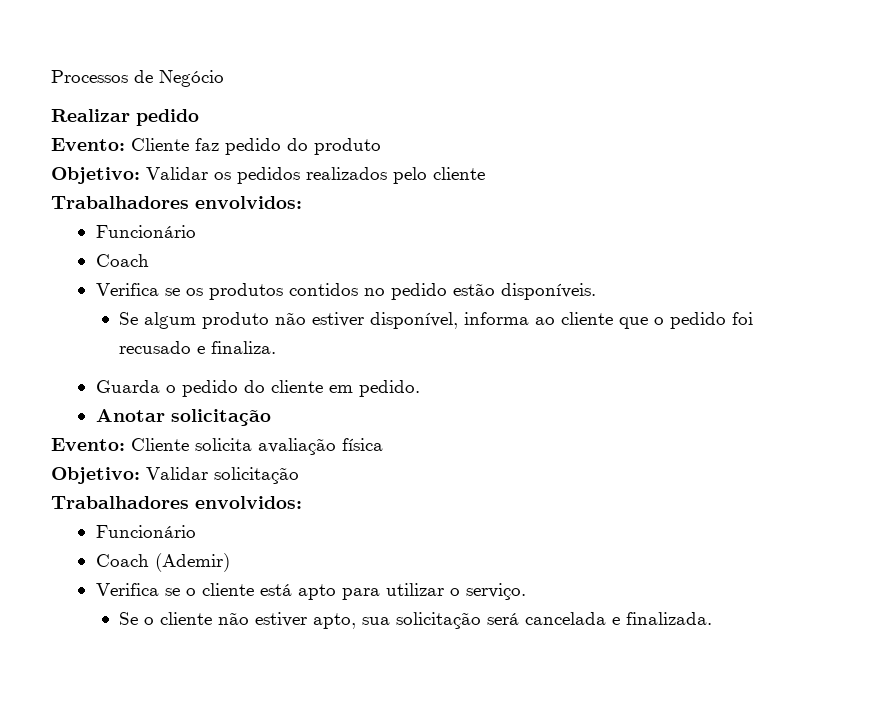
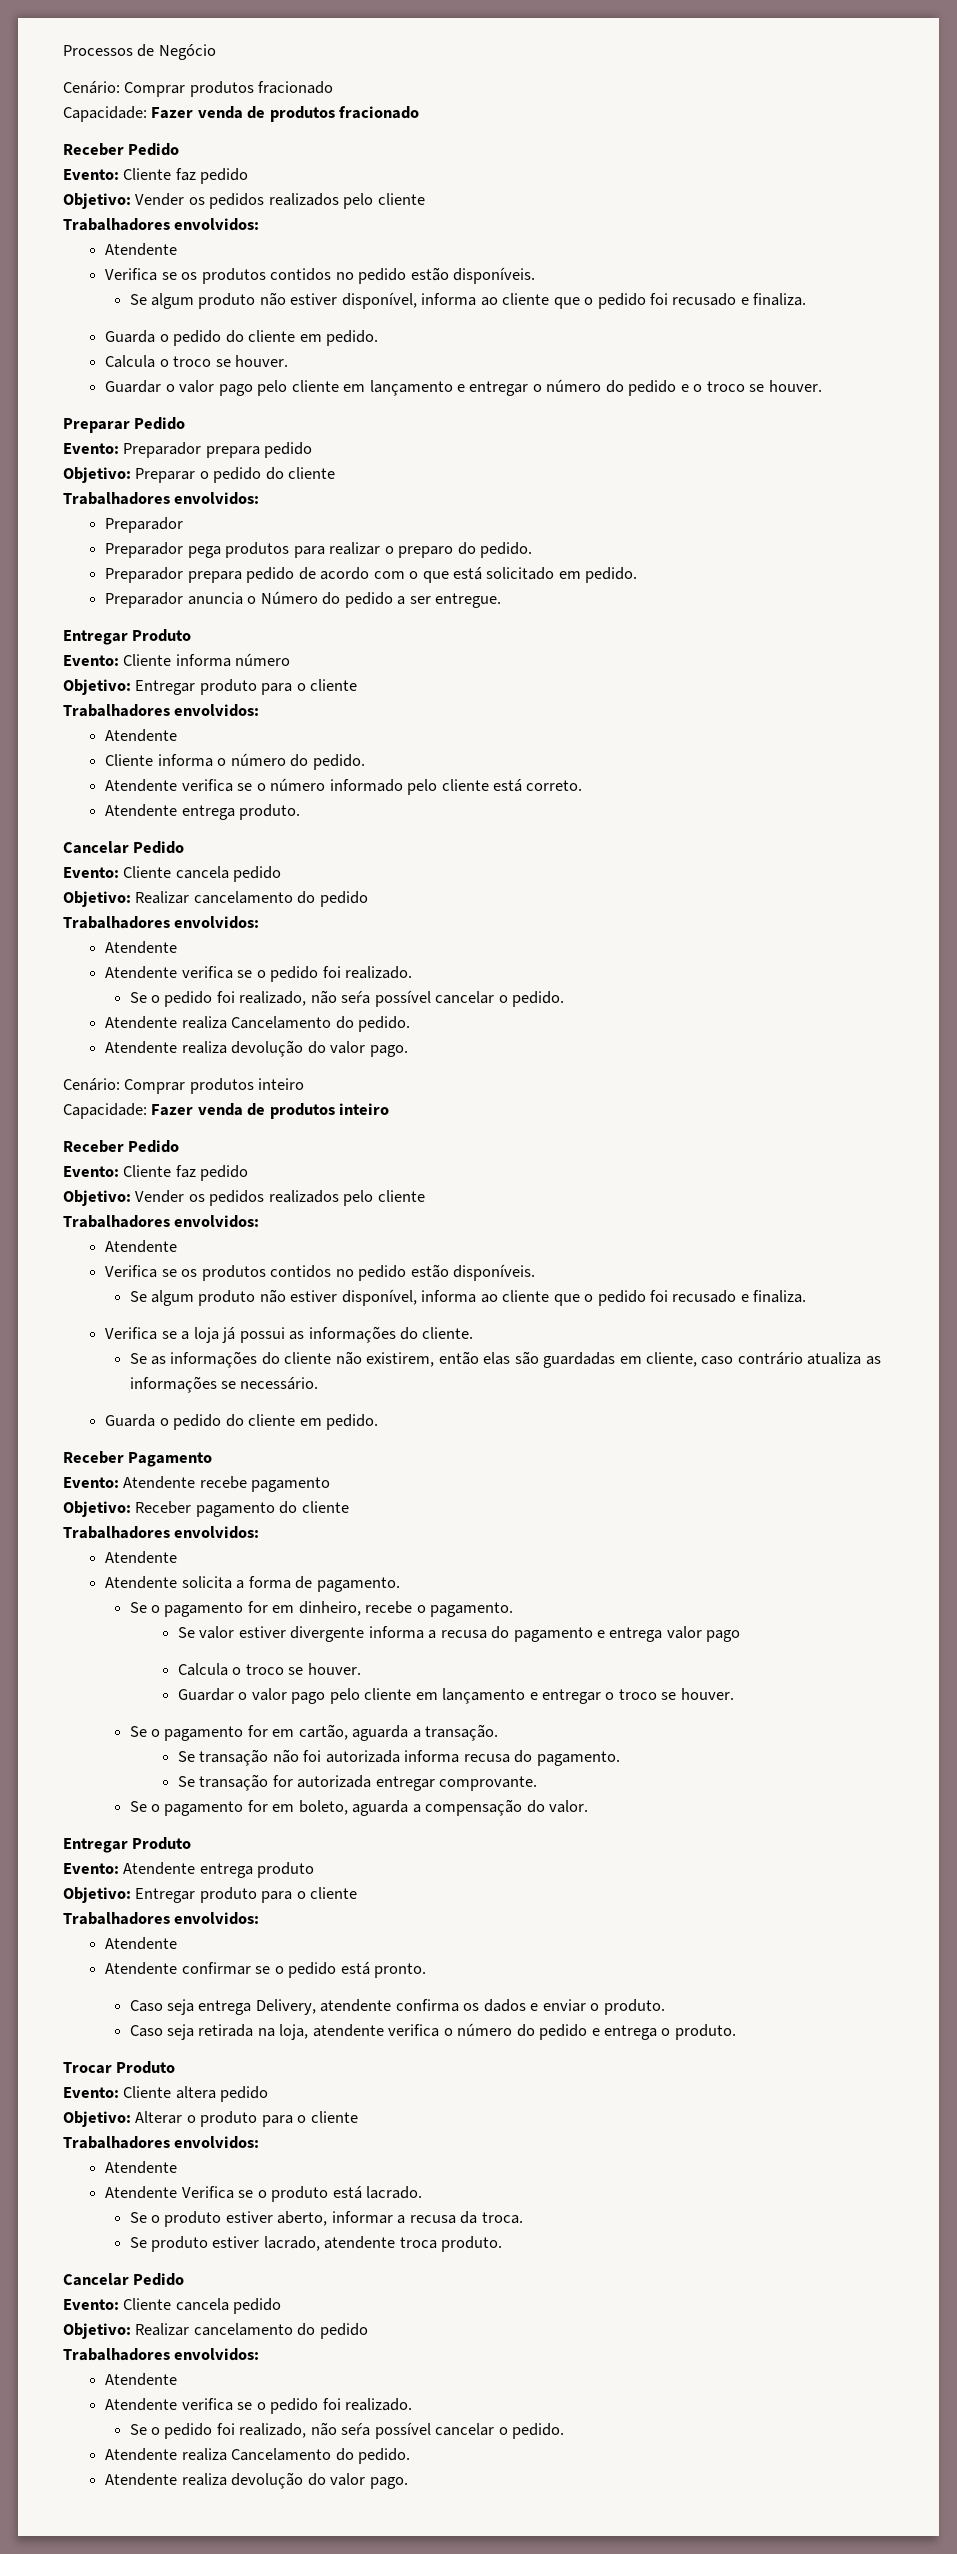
[51,109,199,126] [51,138,381,155] [51,167,485,184] [51,196,302,209] [95,225,196,238] [95,254,149,267] Realizar pedido // Evento: Cliente faz pedido do produto // Objetivo: Validar os pedidos realizados pelo cliente // Trabalhadores envolvidos: // Funcionário // Coach -> [63,81,334,97] [63,106,420,122] [63,143,180,156] [63,168,249,184] [63,193,425,209] [63,218,260,231] [105,243,178,256] Cenário: Comprar produtos fracionado // Capacidade: Fazer venda de produtos fracionado // Receber Pedido // Evento: Cliente faz pedido // Objetivo: Vender os pedidos realizados pelo cliente // Trabalhadores envolvidos: // Atendente
[95,409,271,426] [51,438,383,455] [51,467,299,484] [51,496,302,509] [95,525,196,538] [95,553,230,572] [95,583,526,600] [119,612,713,629] Anotar solicitação // Evento: Cliente solicita avaliação física // Objetivo: Validar solicitação // Trabalhadores envolvidos: // Funcionário // Coach (Ademir) // Verifica se o cliente está apto para utilizar o serviço. // Se o cliente não estiver apto, sua solicitação será cancelada e finalizada. -> [105,355,289,368] [105,379,822,396] [63,417,186,433] [63,442,313,458] [63,467,336,483] [63,492,260,505] [105,517,184,533] [105,542,532,558] [105,567,638,583] [105,591,501,608] [63,629,192,645] [63,653,291,667] [63,679,358,695] [63,704,260,717] [105,729,178,742] [105,753,365,770] [105,778,583,795] [105,804,301,820] [63,841,185,854] [63,866,282,882] [63,891,368,907] [63,916,260,929] [105,941,178,954] [105,966,413,982] [129,990,565,1007] [105,1016,411,1032] [105,1040,408,1057] [63,1078,305,1094] [63,1103,390,1119] [63,1140,180,1153] [63,1165,249,1181] [63,1190,425,1206] [63,1215,260,1228] [105,1240,178,1253] [105,1264,535,1281] [129,1289,807,1306] [105,1326,474,1343] [129,1351,881,1368] [129,1376,319,1393] [105,1414,379,1430] [63,1451,213,1467] [63,1476,331,1492] [63,1501,349,1517] [63,1526,260,1539] [105,1551,178,1564] [105,1576,400,1592] [129,1601,514,1617] [177,1626,741,1642] [177,1663,361,1676] [177,1688,734,1704] [129,1724,499,1741] [177,1749,620,1766] [177,1774,538,1791] [129,1799,589,1816] [63,1837,192,1853] [63,1862,315,1878] [63,1887,358,1903] [63,1912,260,1925] [105,1937,178,1950] [105,1962,427,1978] [129,1999,665,2015] [129,2023,736,2040] [63,2061,176,2074] [63,2086,269,2102] [63,2111,358,2127] [63,2136,260,2149] [105,2161,178,2174] [105,2186,423,2202] [129,2211,523,2227] [129,2236,503,2252] [63,2273,185,2286] [63,2298,282,2314] [63,2323,368,2339] [63,2348,260,2361] [105,2373,178,2386] [105,2398,413,2414] [129,2422,565,2439] [105,2448,411,2464] [105,2472,408,2489] Calcula o troco se houver. // Guardar o valor pago pelo cliente em lançamento e entregar o número do pedido e o troco se houver. // Preparar Pedido // Evento: Preparador prepara pedido // Objetivo: Preparar o pedido do cliente // Trabalhadores envolvidos: // Preparador // Preparador pega produtos para realizar o preparo do pedido. // Preparador prepara pedido de acordo com o que está solicitado em pedido. // Preparador anuncia o Número do pedido a ser entregue. // Entregar Produto // Evento: Cliente informa número // Objetivo: Entregar produto para o cliente // Trabalhadores envolvidos: // Atendente // Cliente informa o número do pedido. // Atendente verifica se o número informado pelo cliente está correto. // Atendente entrega produto. // Cancelar Pedido // Evento: Cliente cancela pedido // Objetivo: Realizar cancelamento do pedido // Trabalhadores envolvidos: // Atendente // Atendente verifica se o pedido foi realizado. // Se o pedido foi realizado, não seŕa possível cancelar o pedido. // Atendente realiza Cancelamento do pedido. // Atendente realiza devolução do valor pago. // Cenário: Comprar produtos inteiro // Capacidade: Fazer venda de produtos inteiro // Receber Pedido // Evento: Cliente faz pedido // Objetivo: Vender os pedidos realizados pelo cliente // Trabalhadores envolvidos: // Atendente // Verifica se os produtos contidos no pedido estão disponíveis. // Se algum produto não estiver disponível, informa ao cliente que o pedido foi recusado e finaliza. // Verifica se a loja já possui as informações do cliente. // Se as informações do cliente não existirem, então elas são guardadas em cliente, caso contrário atualiza as informações se necessário. // Guarda o pedido do cliente em pedido. // Receber Pagamento // Evento: Atendente recebe pagamento // Objetivo: Receber pagamento do cliente // Trabalhadores envolvidos: // Atendente // Atendente solicita a forma de pagamento. // Se o pagamento for em dinheiro, recebe o pagamento. // Se valor estiver divergente informa a recusa do pagamento e entrega valor pago // Calcula o troco se houver. // Guardar o valor pago pelo cliente em lançamento e entregar o troco se houver. // Se o pagamento for em cartão, aguarda a transação. // Se transação não foi autorizada informa recusa do pagamento. // Se transação for autorizada entregar comprovante. // Se o pagamento for em boleto, aguarda a compensação do valor. // Entregar Produto // Evento: Atendente entrega produto // Objetivo: Entregar produto para o cliente // Trabalhadores envolvidos: // Atendente // Atendente confirmar se o pedido está pronto. // Caso seja entrega Delivery, atendente confirma os dados e enviar o produto. // Caso seja retirada na loja, atendente verifica o número do pedido e entrega o produto. // Trocar Produto // Evento: Cliente altera pedido // Objetivo: Alterar o produto para o cliente // Trabalhadores envolvidos: // Atendente // Atendente Verifica se o produto está lacrado. // Se o produto estiver aberto, informar a recusa da troca. // Se produto estiver lacrado, atendente troca produto. // Cancelar Pedido // Evento: Cliente cancela pedido // Objetivo: Realizar cancelamento do pedido // Trabalhadores envolvidos: // Atendente // Atendente verifica se o pedido foi realizado. // Se o pedido foi realizado, não seŕa possível cancelar o pedido. // Atendente realiza Cancelamento do pedido. // Atendente realiza devolução do valor pago.

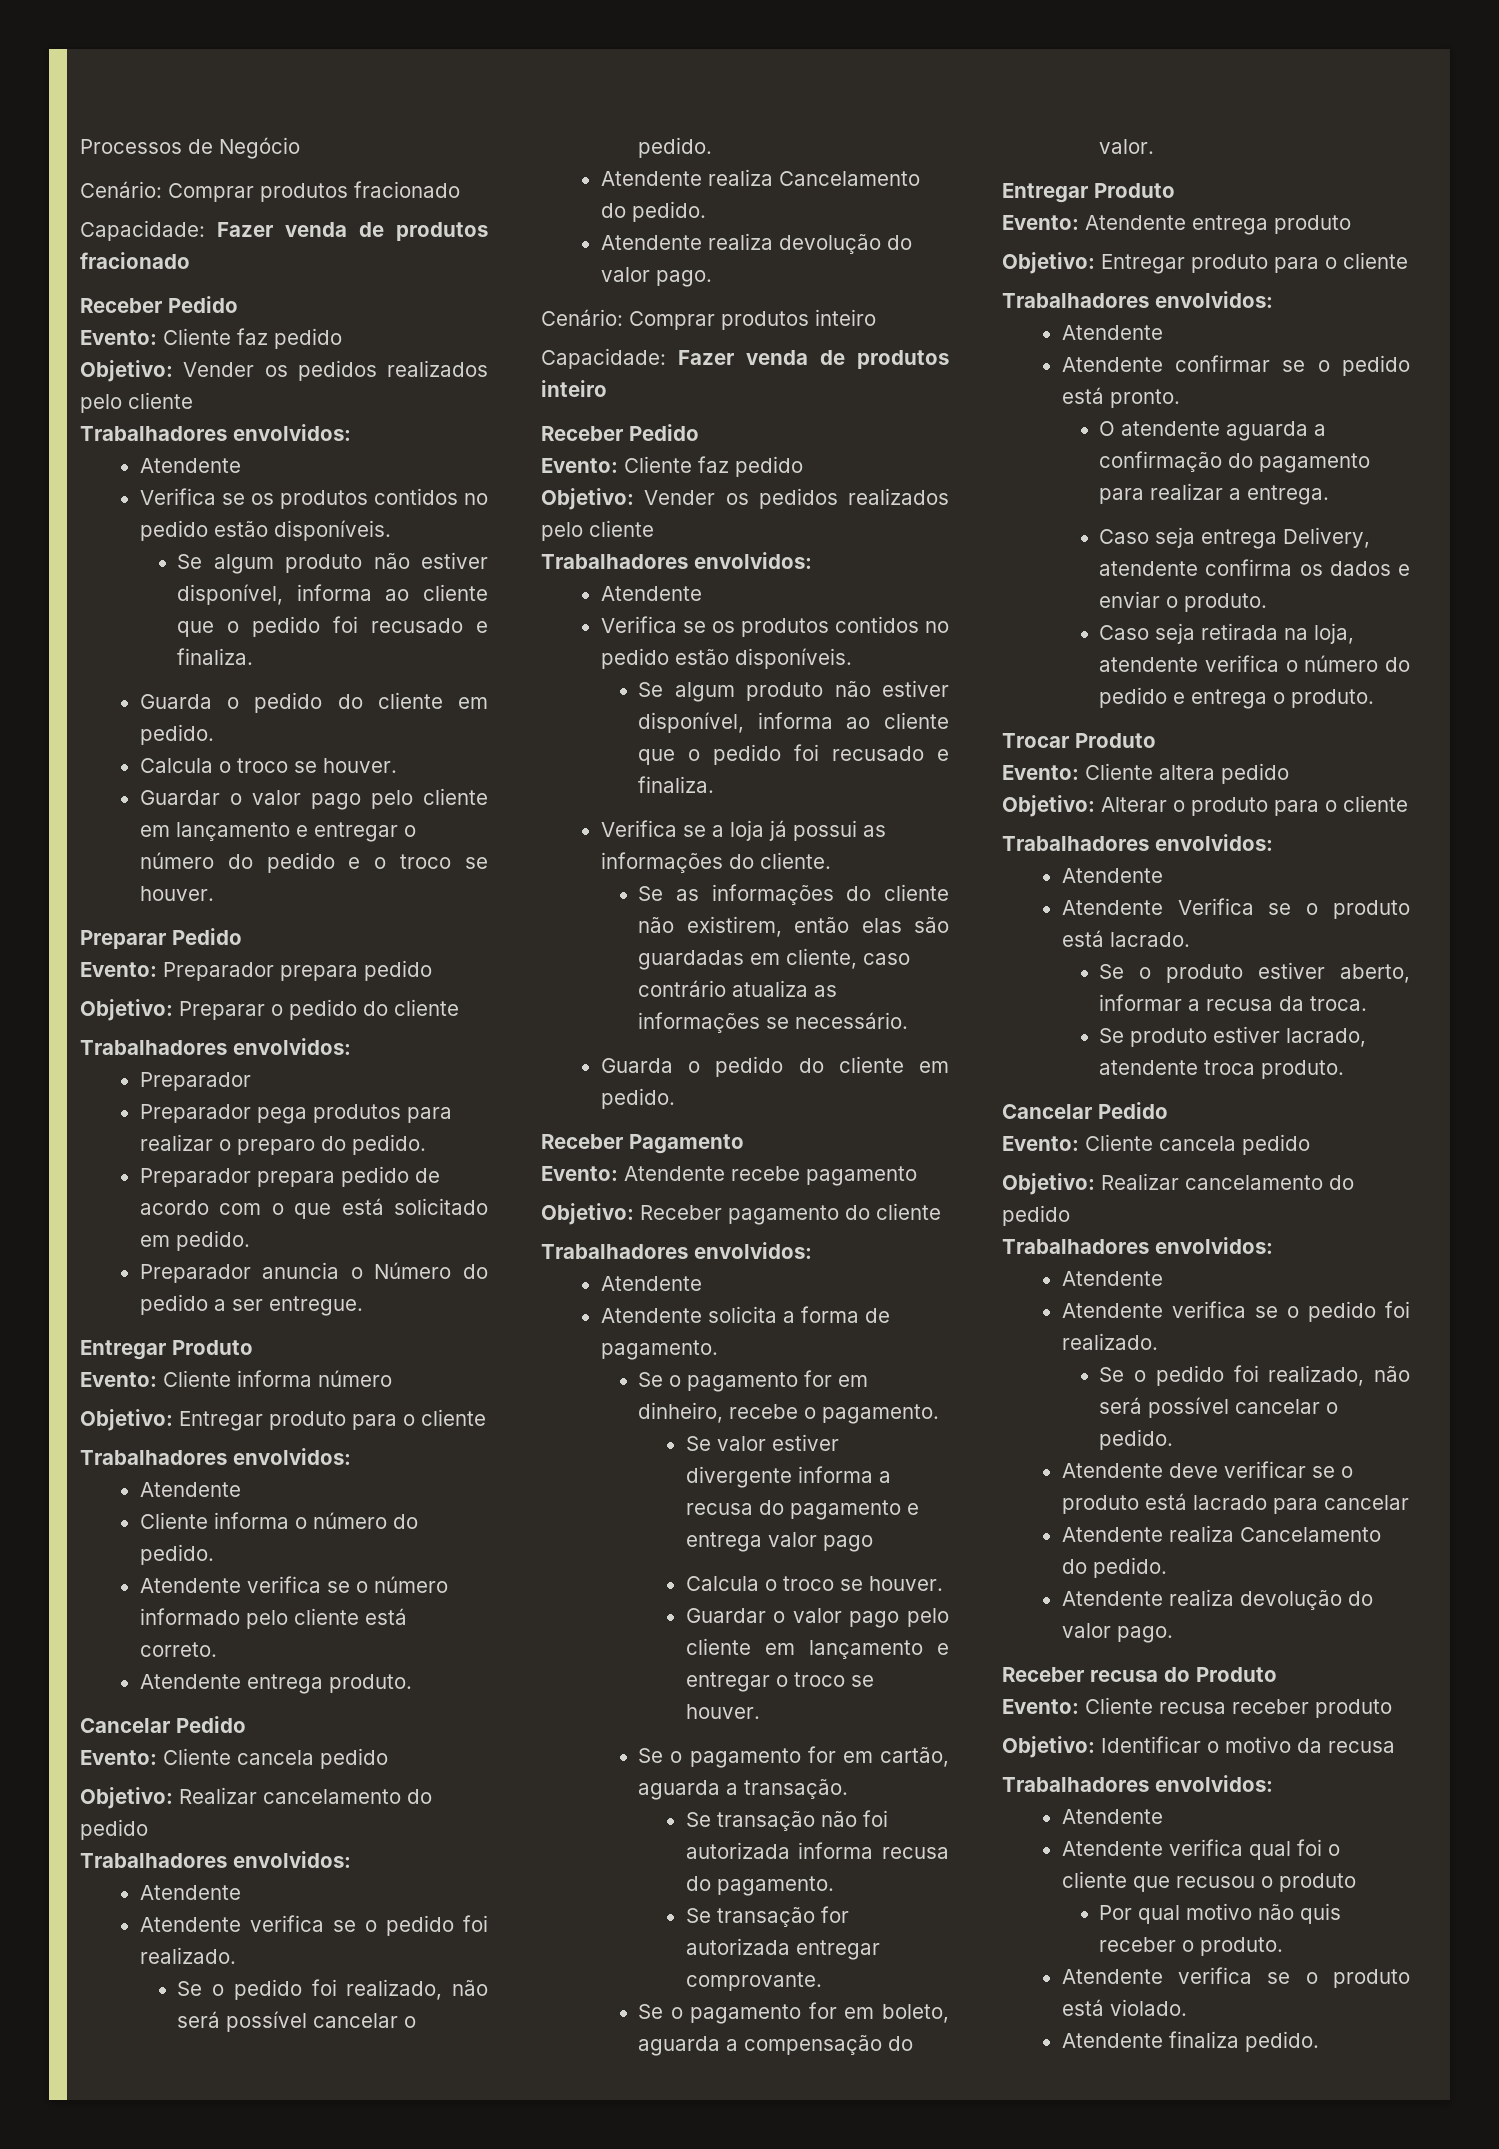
[341,991,371,1004] seŕa -> [177,2011,221,2028] será
(427, 1970) none -> [1099,421,1327,441] [1099,451,1371,473] [1099,483,1330,505] // O atendente aguarda a confirmação do pagamento para realizar a entrega.
[341,2422,565,2439] seŕa possível cancelar o pedido. -> [1099,1397,1339,1418] [1099,1429,1174,1450] [1061,1461,1353,1478] [1061,1493,1409,1514] será possível cancelar o pedido. // Atendente deve verificar se o produto está lacrado para cancelar
(408, 2483) none -> [1002,1667,1277,1682] [1002,1697,1392,1718] [1002,1736,1395,1758] [1002,1775,1273,1792] [1061,1809,1163,1824] [1061,1839,1340,1860] [1061,1871,1356,1892] [1099,1903,1342,1924] [1099,1937,1284,1956] [1061,1967,1410,1988] [1061,1999,1187,2016] [1061,2031,1319,2052] // Receber recusa do Produto // Evento: Cliente recusa receber produto // Objetivo: Identificar o motivo da recusa // Trabalhadores envolvidos: // Atendente // Atendente verifica qual foi o cliente que recusou o produto // Por qual motivo não quis receber o produto. // Atendente verifica se o produto está violado. // Atendente finaliza pedido.

